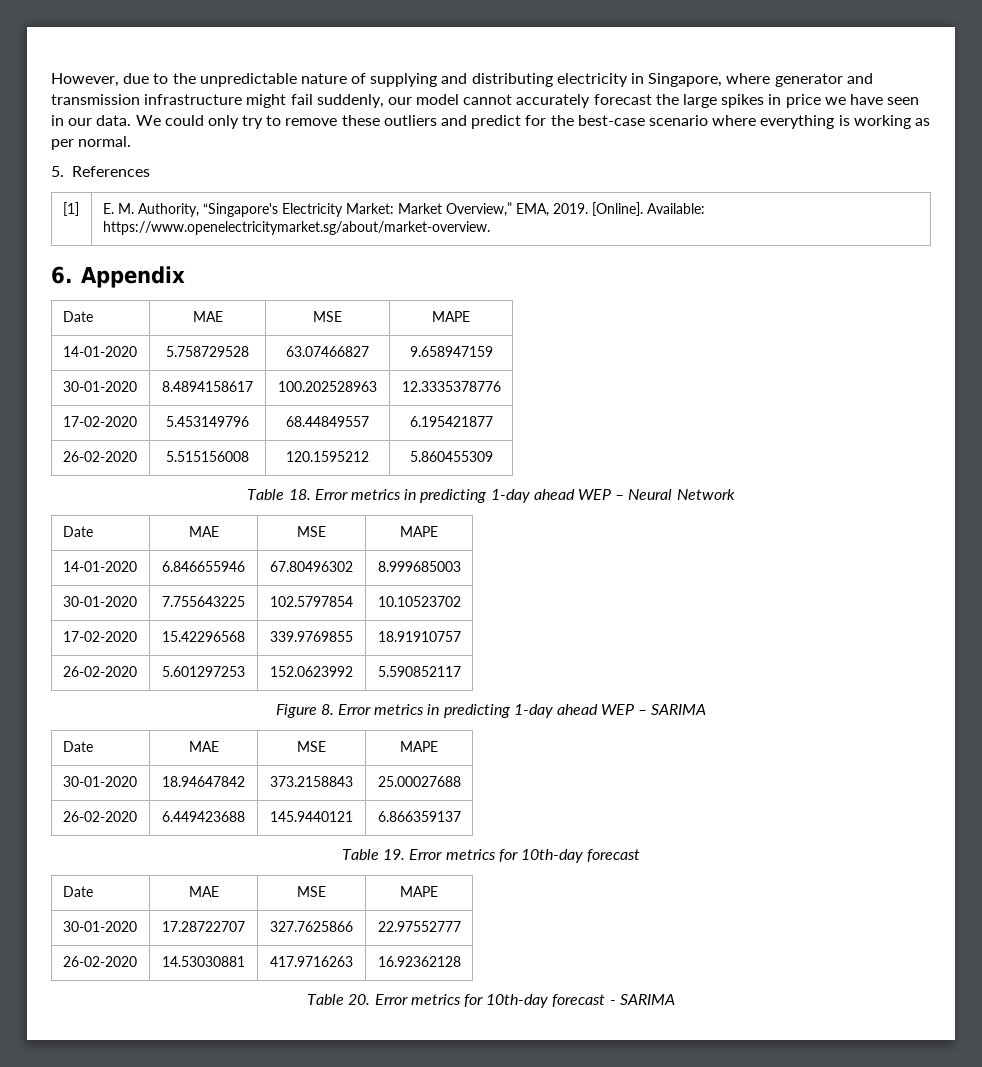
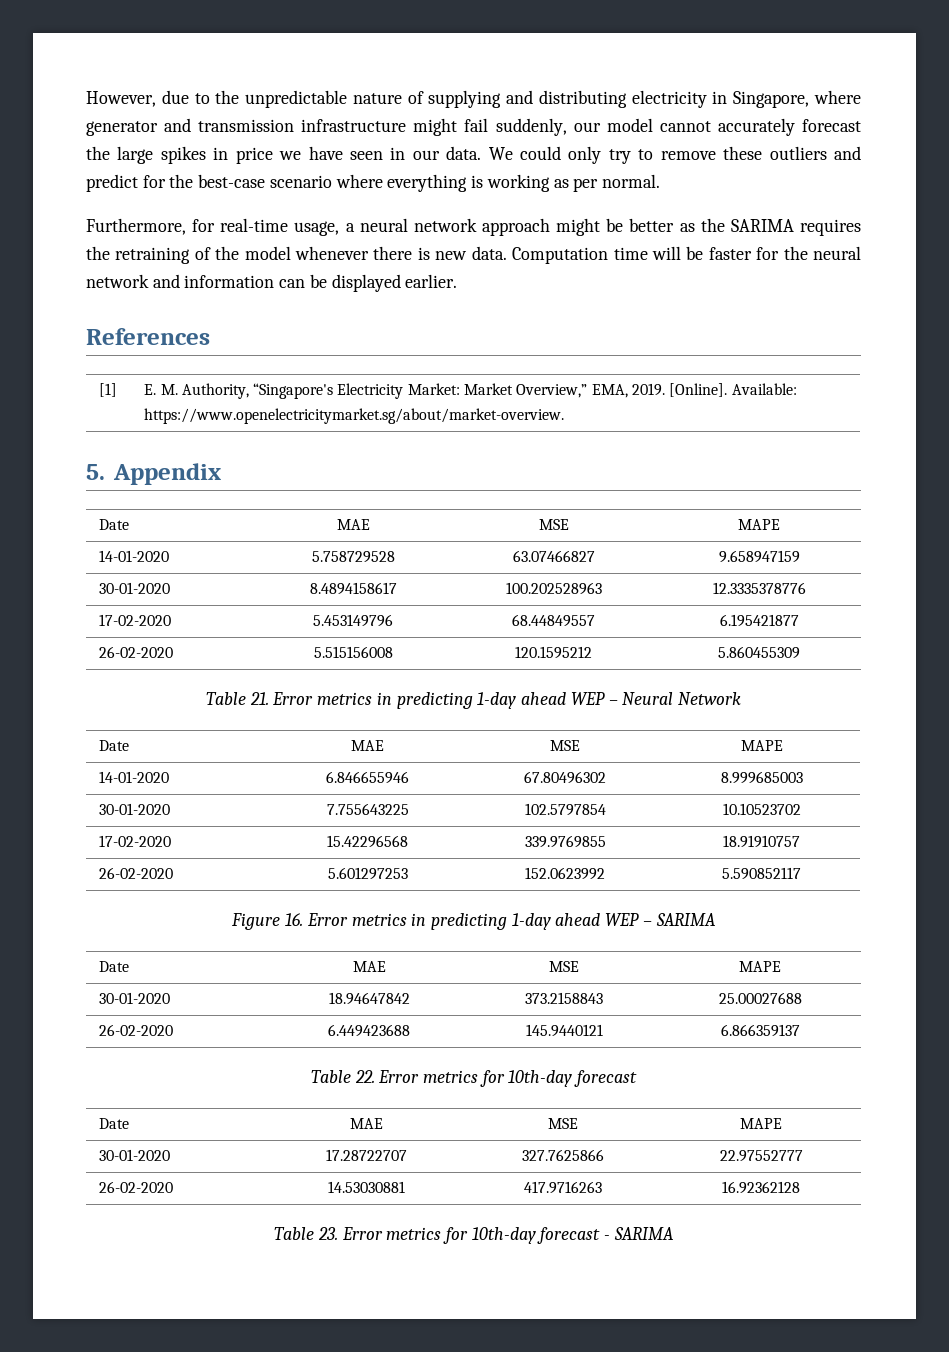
[51,166,64,177] 5. -> [86,218,861,236] [86,246,861,264] [86,274,458,292] Furthermore, for real-time usage, a neural network approach might be better as the SARIMA requires the retraining of the model whenever there is new data. Computation time will be faster for the neural network and information can be displayed earlier. //
[51,266,73,284] 6. -> [86,464,105,480] 5.
[288,489,311,500] 18. -> [249,692,269,705] 21.
[320,704,334,715] 8. -> [285,913,304,926] 16.
[383,849,406,860] 19. -> [354,1070,375,1083] 22.
[348,994,371,1005] 20. -> [317,1227,338,1240] 23.

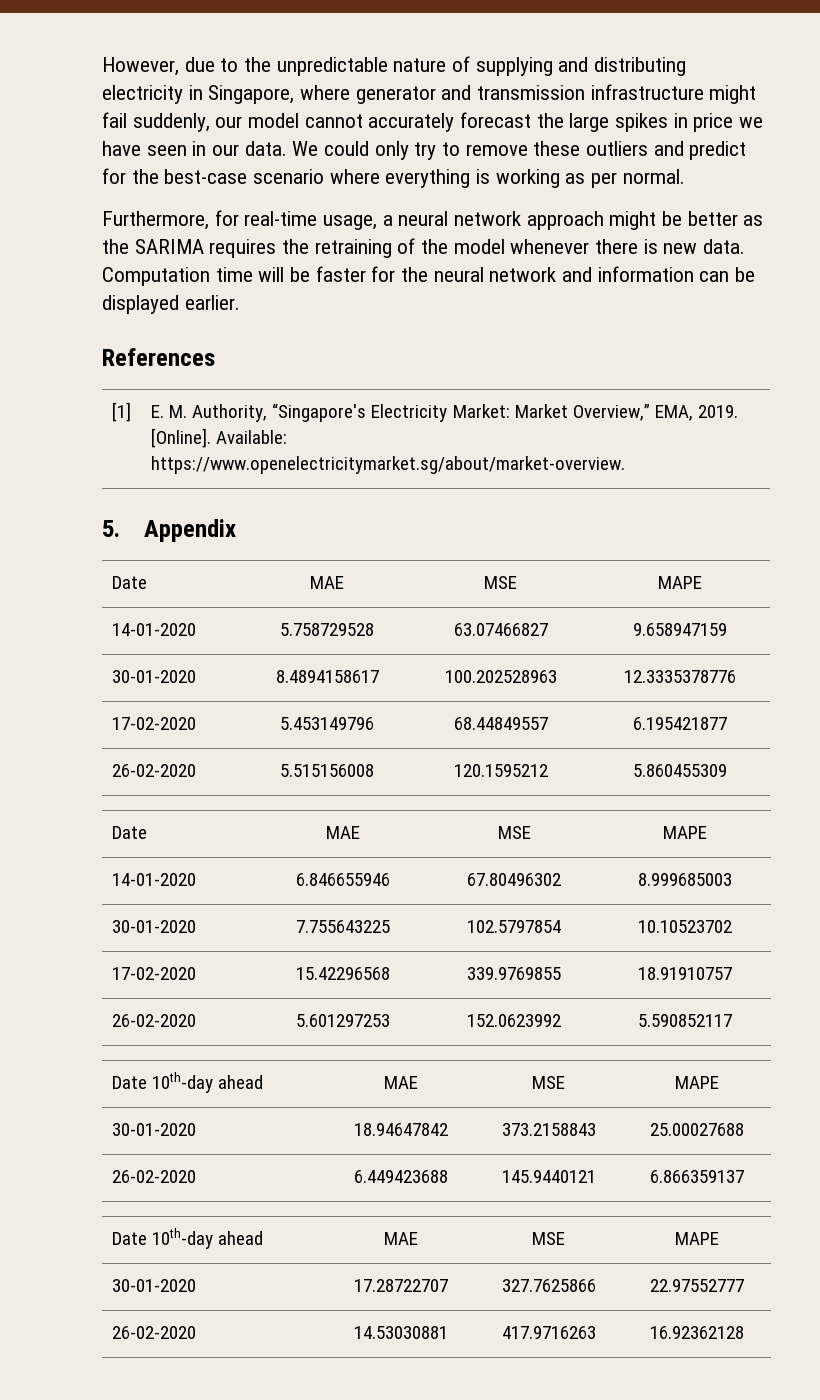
[206,692,741,709] // Table 21. Error metrics in predicting 1-day ahead WEP – Neural Network -> (727, 770) none
[231,913,716,930] [99,961,130,972] // Figure 16. Error metrics in predicting 1-day ahead WEP – SARIMA // Date -> [111,1072,264,1093] // Date 10th-day ahead
[310,1070,638,1087] [99,1118,130,1129] // Table 22. Error metrics for 10th-day forecast // Date -> [111,1228,264,1249] // Date 10th-day ahead
[274,1227,674,1244] // Table 23. Error metrics for 10th-day forecast - SARIMA -> (744, 1332) none

